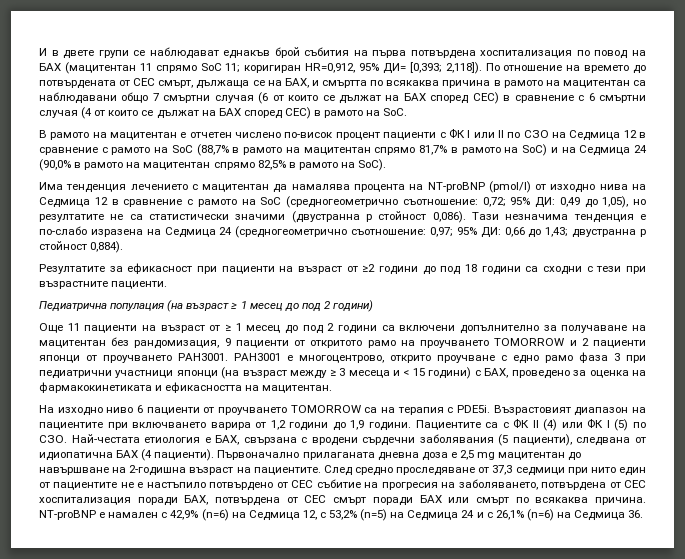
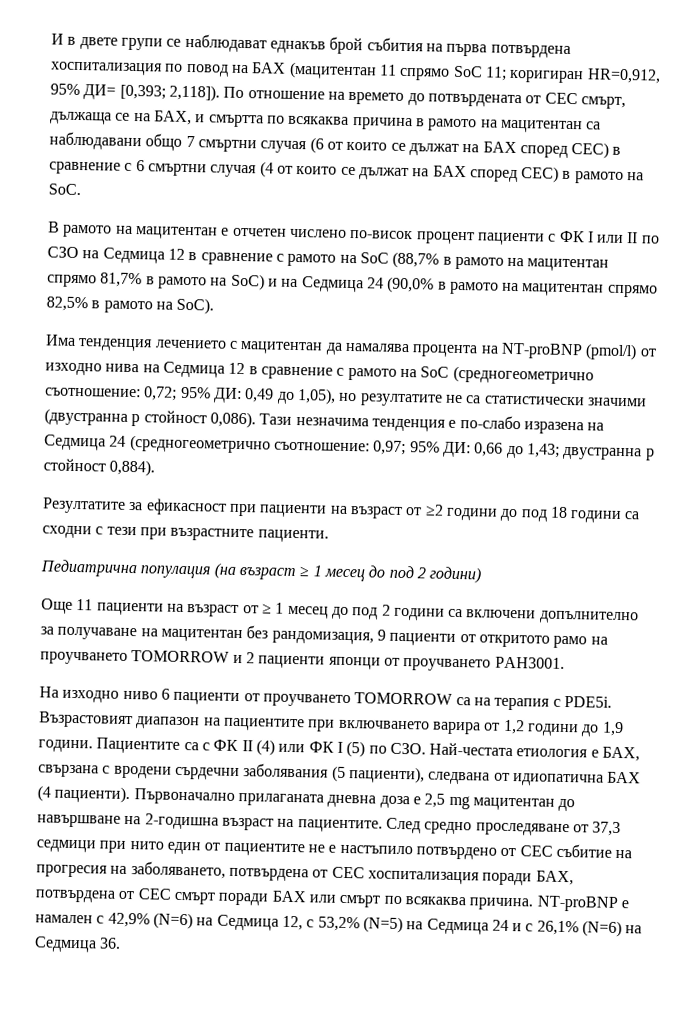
[234,352,646,364] [39,367,647,379] [39,382,333,393] PAH3001 е многоцентрово, открито проучване с едно рамо фаза 3 при педиатрични участници японци (на възраст между ≥ 3 месеца и < 15 години) с БАХ, проведено за оценка на фармакокинетиката и ефикасността на мацитентан. -> (565, 662) none
[201,509,229,521] (n=6) -> [152,912,193,930] (N=6)
[360,509,388,521] (n=5) -> [362,916,403,934] (N=5)
[526,509,554,521] (n=6) -> [582,920,623,938] (N=6)

